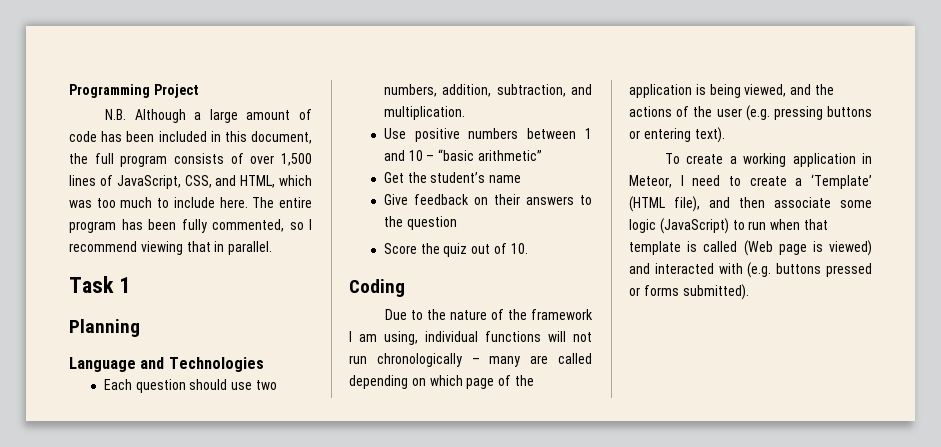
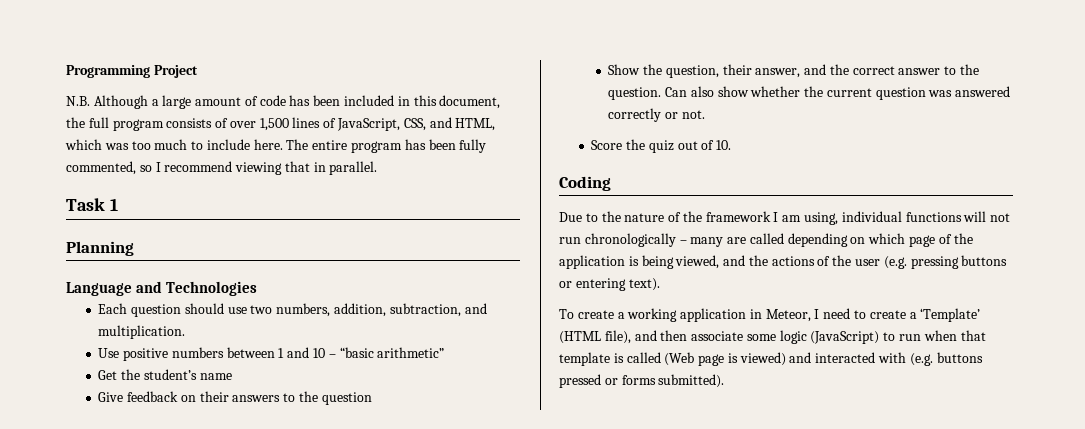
(457, 223) none -> [608,64,979,78] [608,86,1011,100] [608,108,705,122] // Show the question, their answer, and the correct answer to the question. Can also show whether the current question was answered correctly or not.

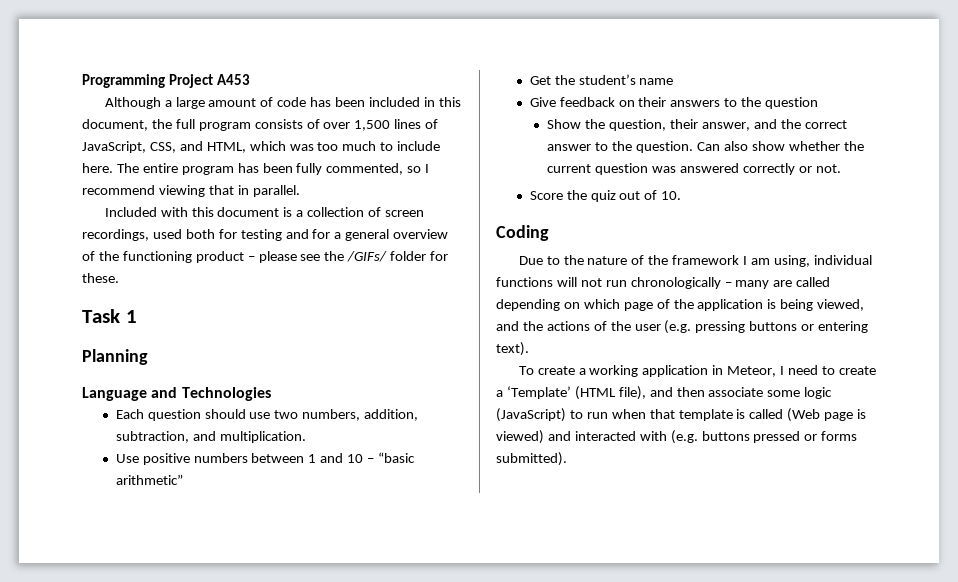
[66,96,90,106] // N.B. -> [216,74,250,85] A453 //
(378, 168) none -> [104,207,425,217] [82,229,449,241] [82,251,449,263] [82,273,119,283] // Included with this document is a collection of screen recordings, used both for testing and for a general overview of the functioning product – please see the /GIFs/ folder for these.

